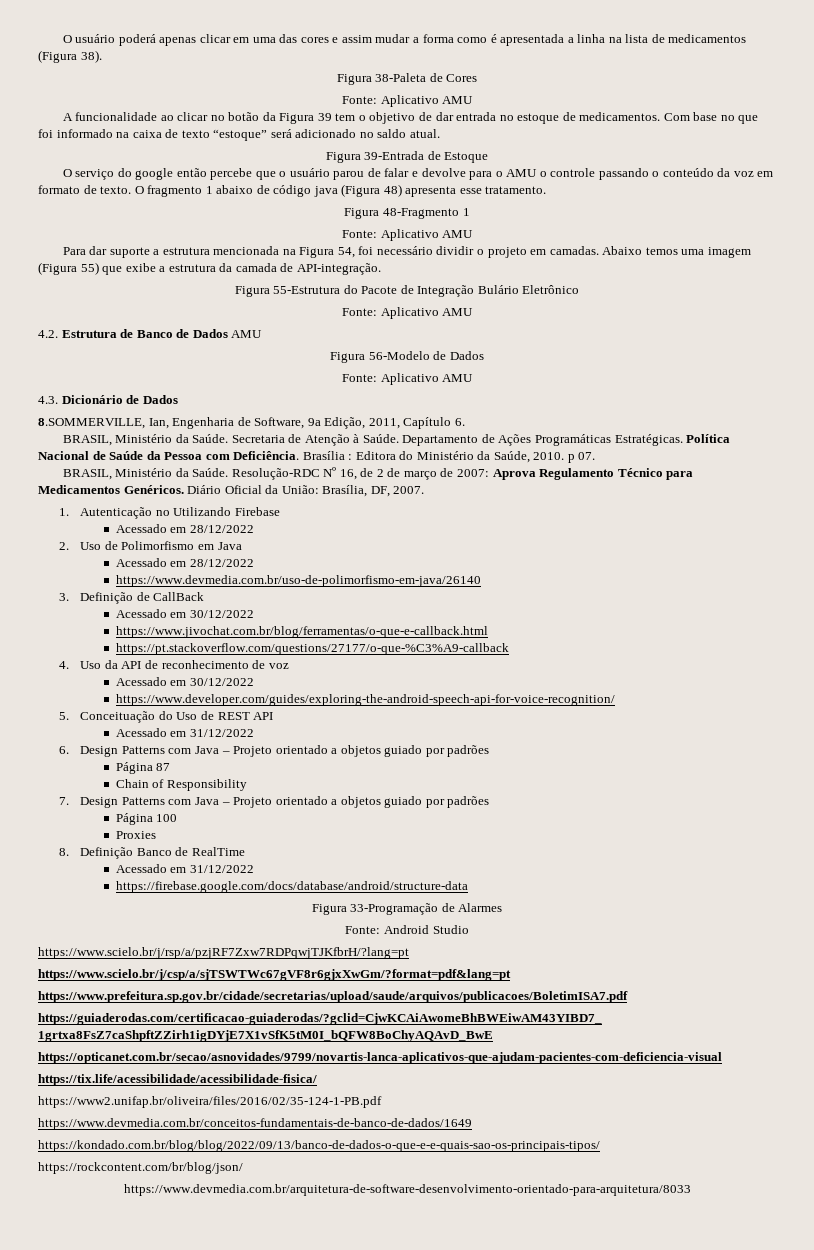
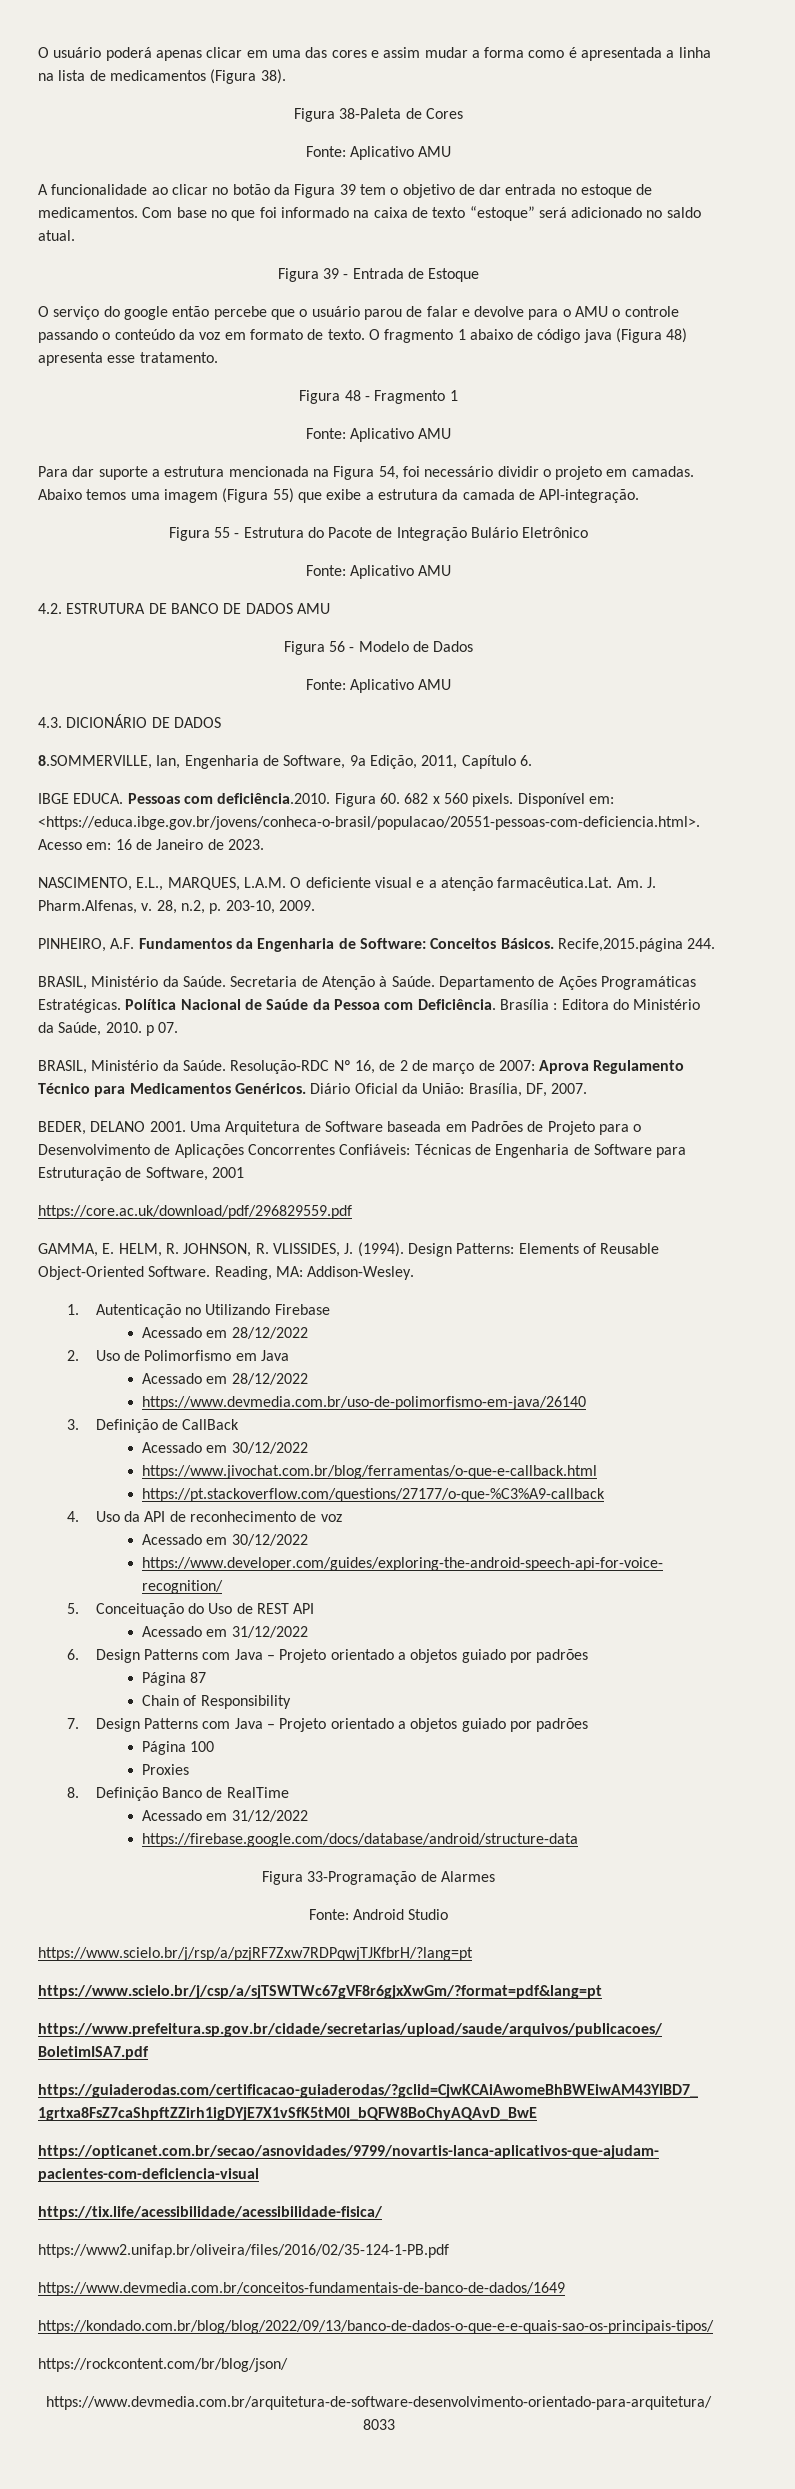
[364,151,425,160] 39-Entrada -> [323,268,404,279] 39 - Entrada
[383,208,459,219] 48-Fragmento -> [344,390,446,404] 48 - Fragmento
[273,286,341,294] 55-Estrutura -> [213,527,304,538] 55 - Estrutura
[61,329,228,338] Estrutura de Banco de Dados -> [66,603,293,614] ESTRUTURA DE BANCO DE DADOS
[368,351,430,360] 56-Modelo -> [329,641,409,652] 56 - Modelo
[61,395,178,404] Dicionário de Dados -> [66,714,221,728] DICIONÁRIO DE DADOS
(465, 422) none -> [38,793,614,807] [38,816,700,830] [38,839,264,850] [38,877,656,891] [38,900,315,914] [38,938,716,952] // IBGE EDUCA. Pessoas com deficiência.2010. Figura 60. 682 x 560 pixels. Disponível em: <https://educa.ibge.gov.br/jovens/conheca-o-brasil/populacao/20551-pessoas-com-deficiencia.html>. Acesso em: 16 de Janeiro de 2023. // NASCIMENTO, E.L., MARQUES, L.A.M. O deficiente visual e a atenção farmacêutica.Lat. Am. J. Pharm.Alfenas, v. 28, n.2, p. 203-10, 2009. // PINHEIRO, A.F. Fundamentos da Engenharia de Software: Conceitos Básicos. Recife,2015.página 244.
(425, 490) none -> [38,1121,642,1135] [38,1144,687,1158] [38,1167,244,1181] [38,1205,352,1219] [38,1242,660,1257] [38,1266,415,1280] // BEDER, DELANO 2001. Uma Arquitetura de Software baseada em Padrões de Projeto para o Desenvolvimento de Aplicações Concorrentes Confiáveis: Técnicas de Engenharia de Software para Estruturação de Software, 2001 // https://core.ac.uk/download/pdf/296829559.pdf // GAMMA, E. HELM, R. JOHNSON, R. VLISSIDES, J. (1994). Design Patterns: Elements of Reusable Object-Oriented Software. Reading, MA: Addison-Wesley.

